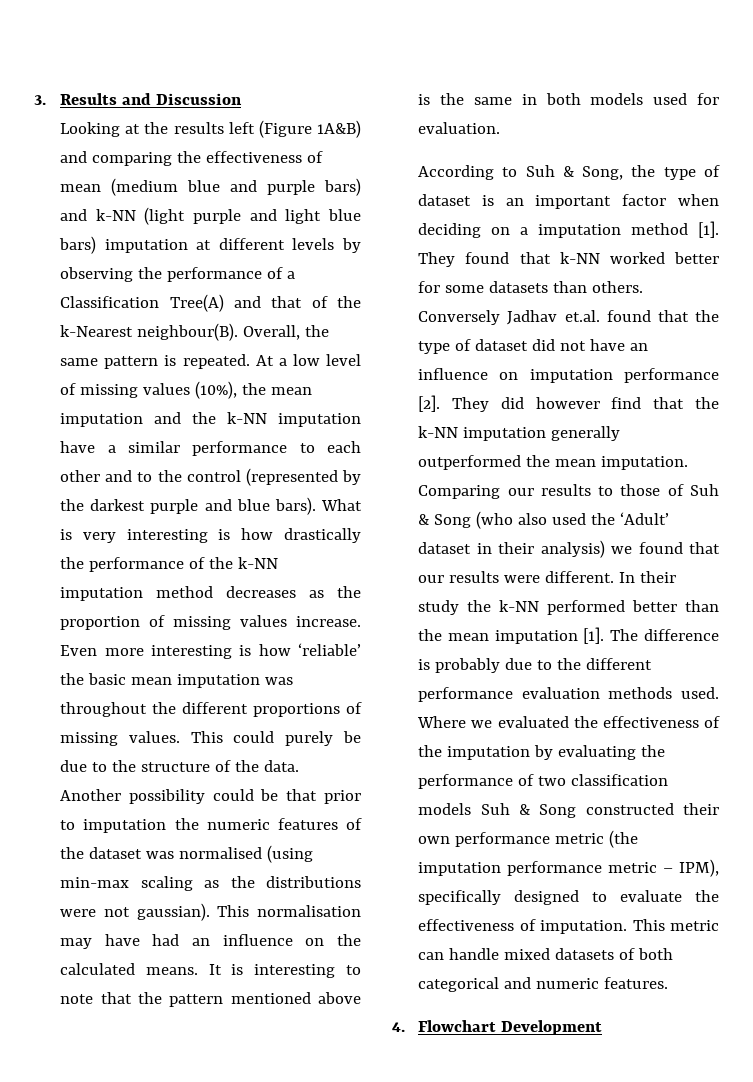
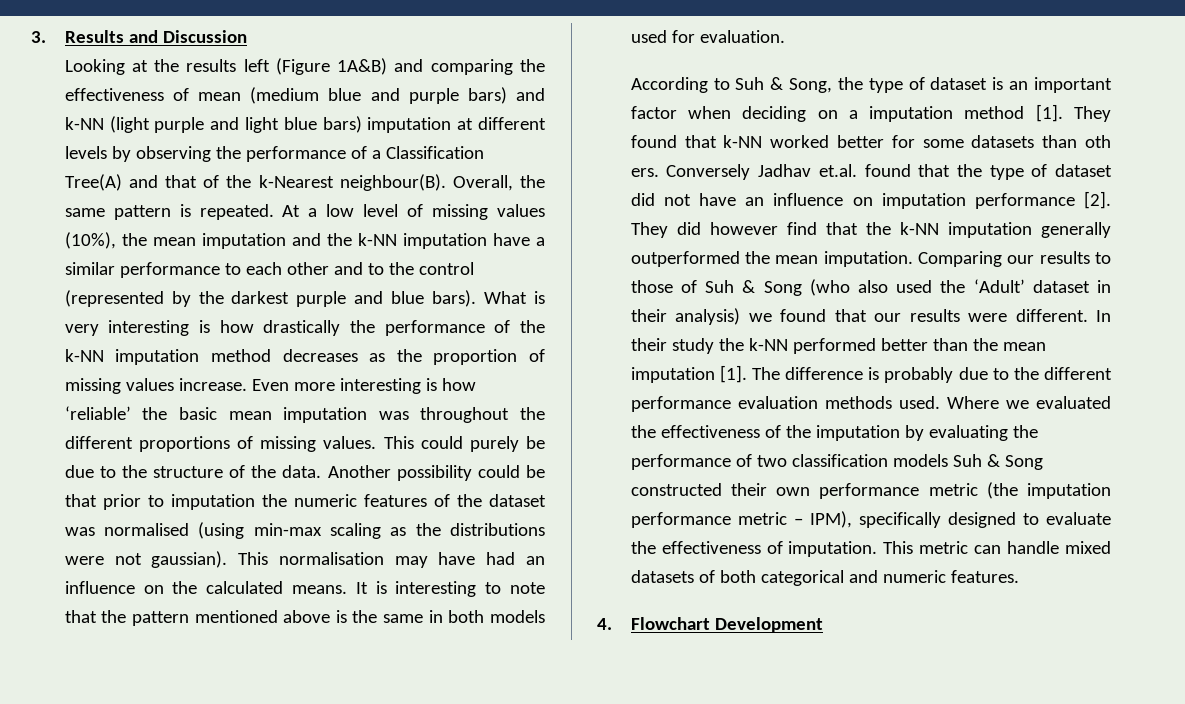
[592,281,644,293] others. -> [1085,135,1111,148] [630,168,659,177] oth ers.

